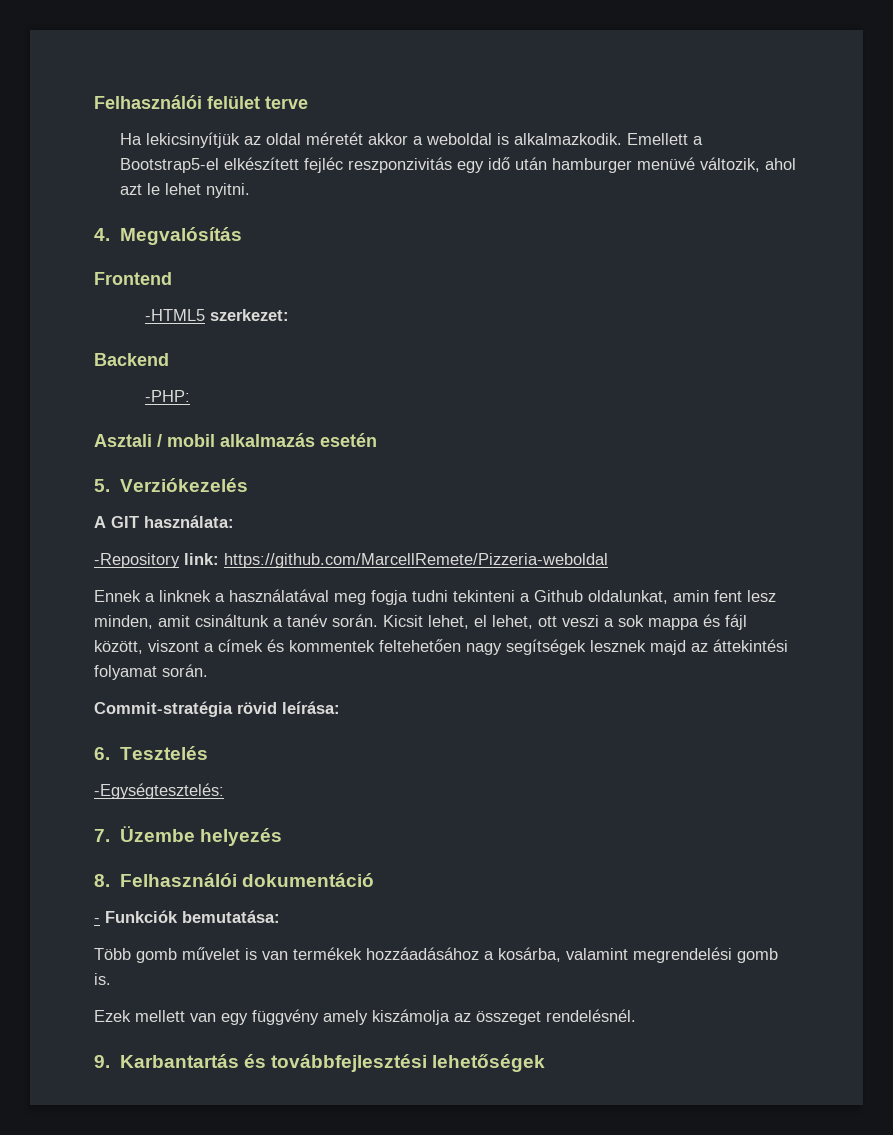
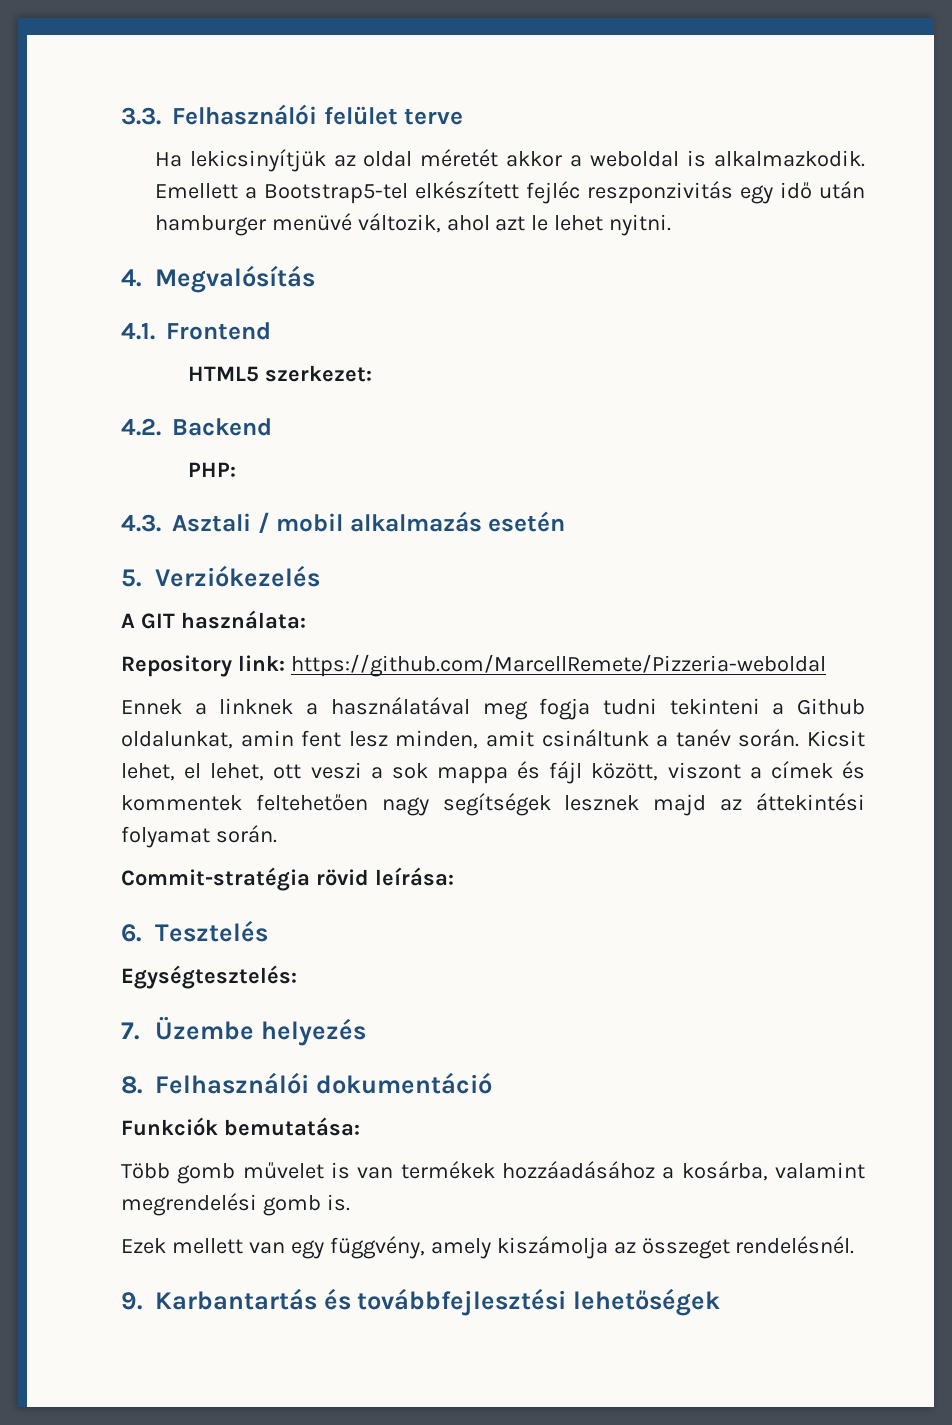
(94, 102) none -> [121,107,161,125] 3.3.
[119,158,219,173] Bootstrap5-el -> [263,183,408,204] Bootstrap5-tel
(242, 236) none -> [121,322,155,340] 4.1.
[145,309,206,321] -HTML5 -> [188,366,260,382] HTML5
(290, 315) none -> [121,418,161,436] 4.2.
[145,390,191,402] -PHP: // -> [188,462,237,477] [121,514,161,532] PHP: // 4.3.
[94,553,180,568] -Repository -> [121,655,232,677] Repository
[94,783,224,799] -Egységtesztelés: -> [121,965,297,989] Egységtesztelés:
[94,918,100,923] - -> (492, 1083) none
[252,1009,319,1025] függvény -> [329,1236,425,1259] függvény,

